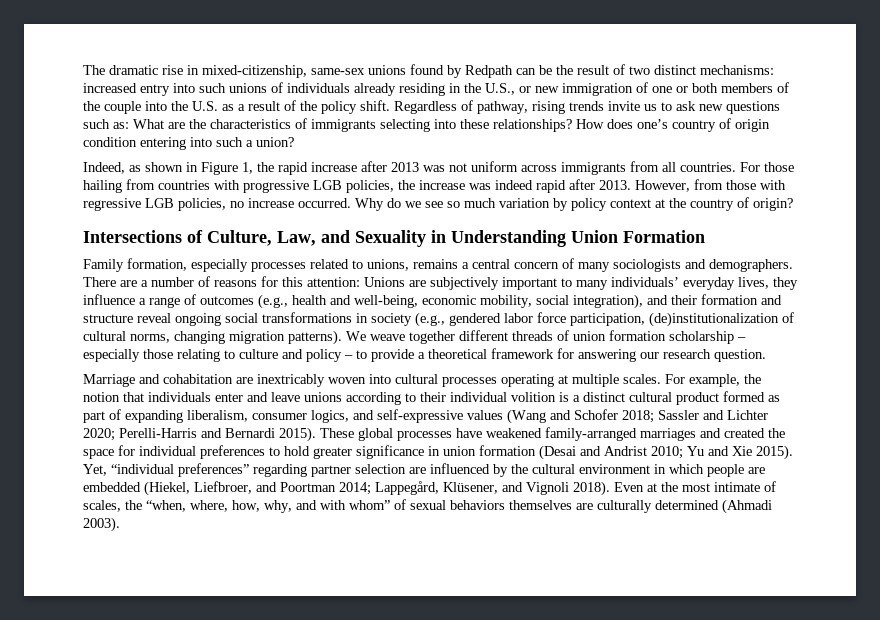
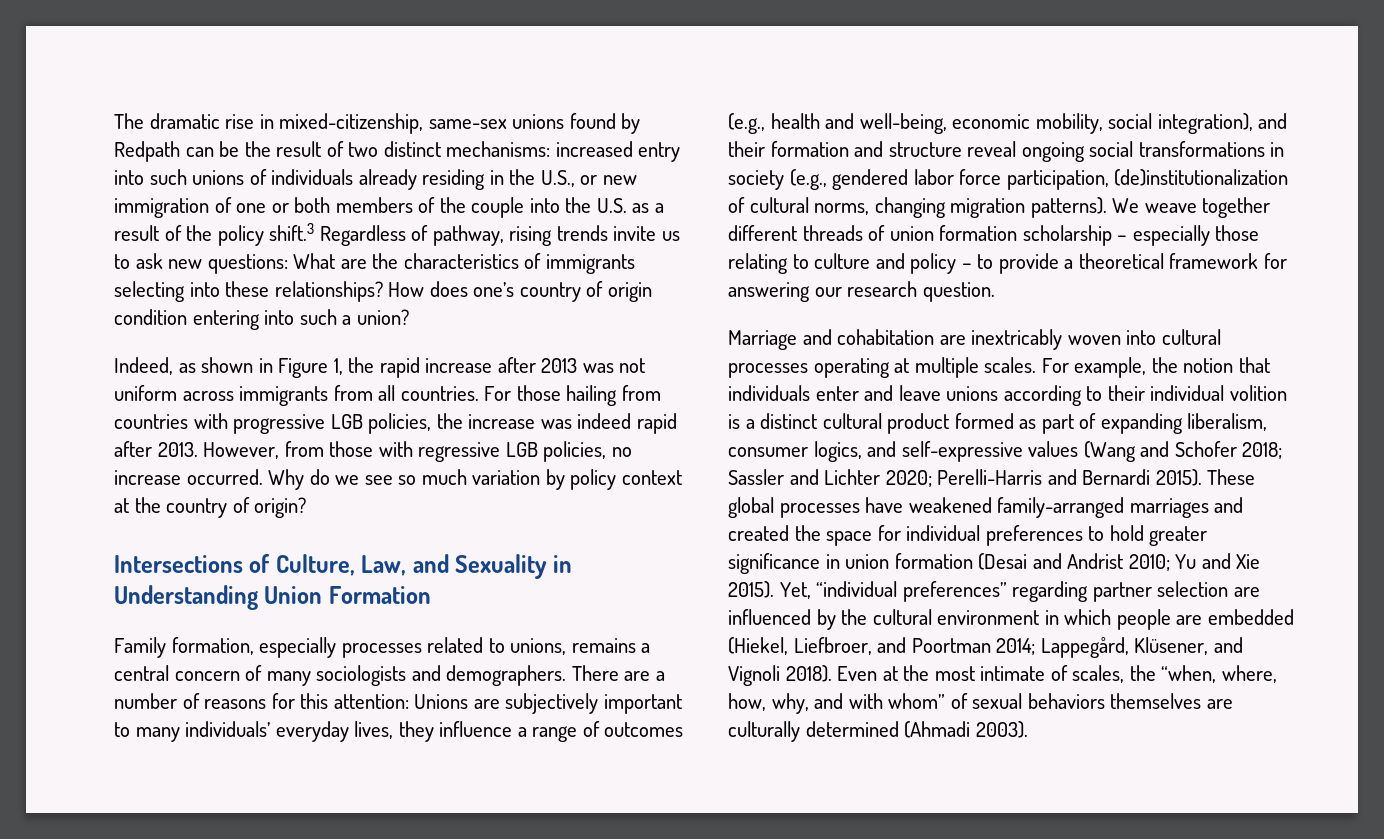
[360,100,390,111] shift. -> [269,223,315,241] shift.3
[726,101,780,114] [83,119,129,129] questions such as: -> [207,254,288,274] questions:

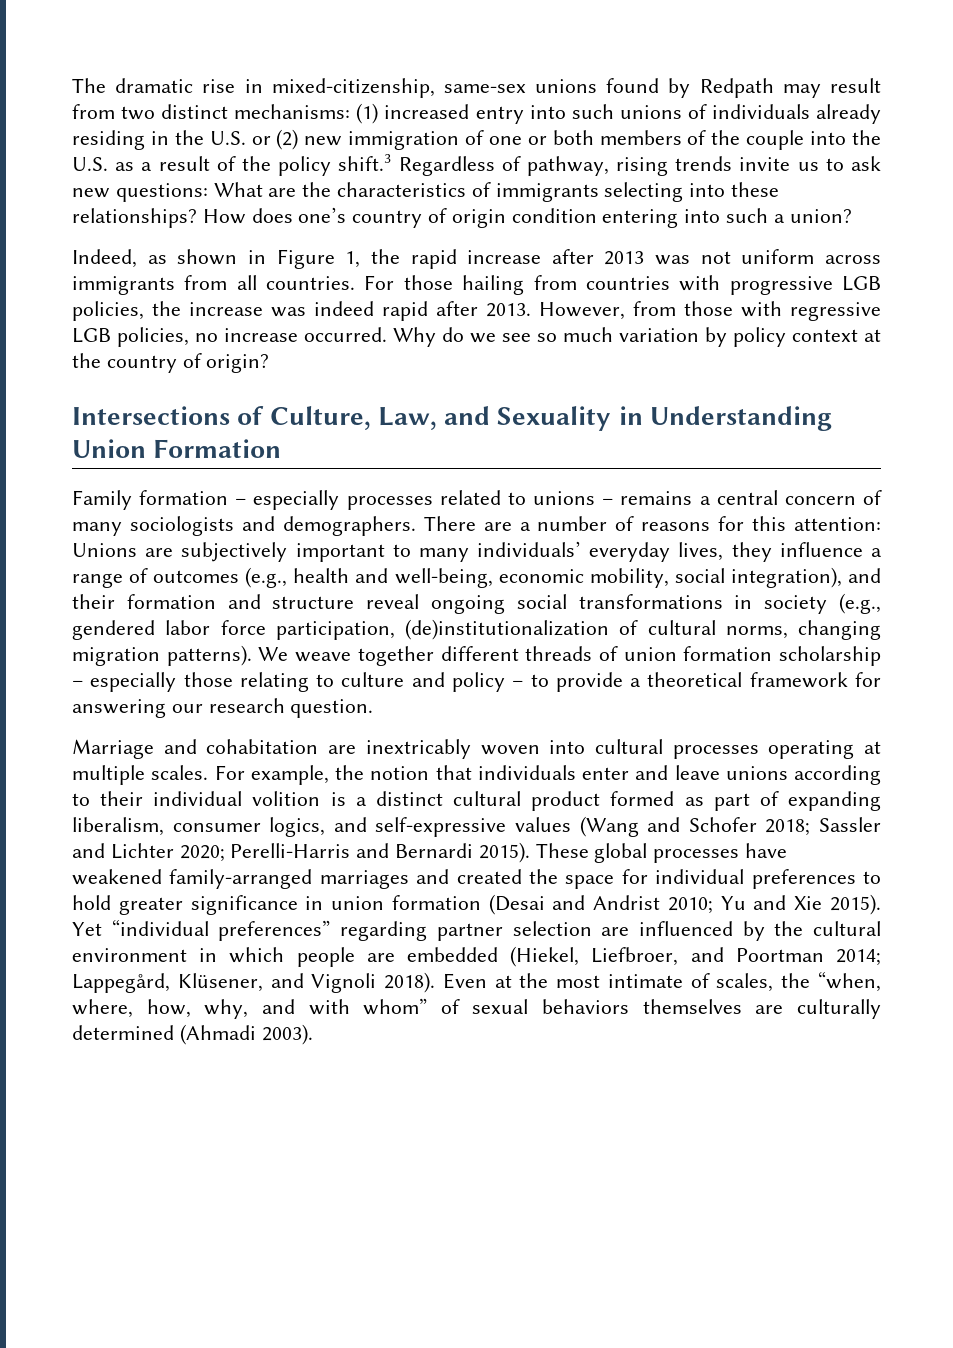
[185,141,344,157] can be the result of -> [782,78,881,98] [72,104,115,119] may result from
(551, 149) none -> [356,103,379,124] (1)
[540,170,598,187] U.S., or -> [209,129,299,150] U.S. or (2)
[171,637,254,655] formation, -> [139,490,247,505] formation –
[510,638,567,655] unions, -> [533,491,614,505] unions –
[779,582,811,599] Yet, -> [72,922,102,936] Yet

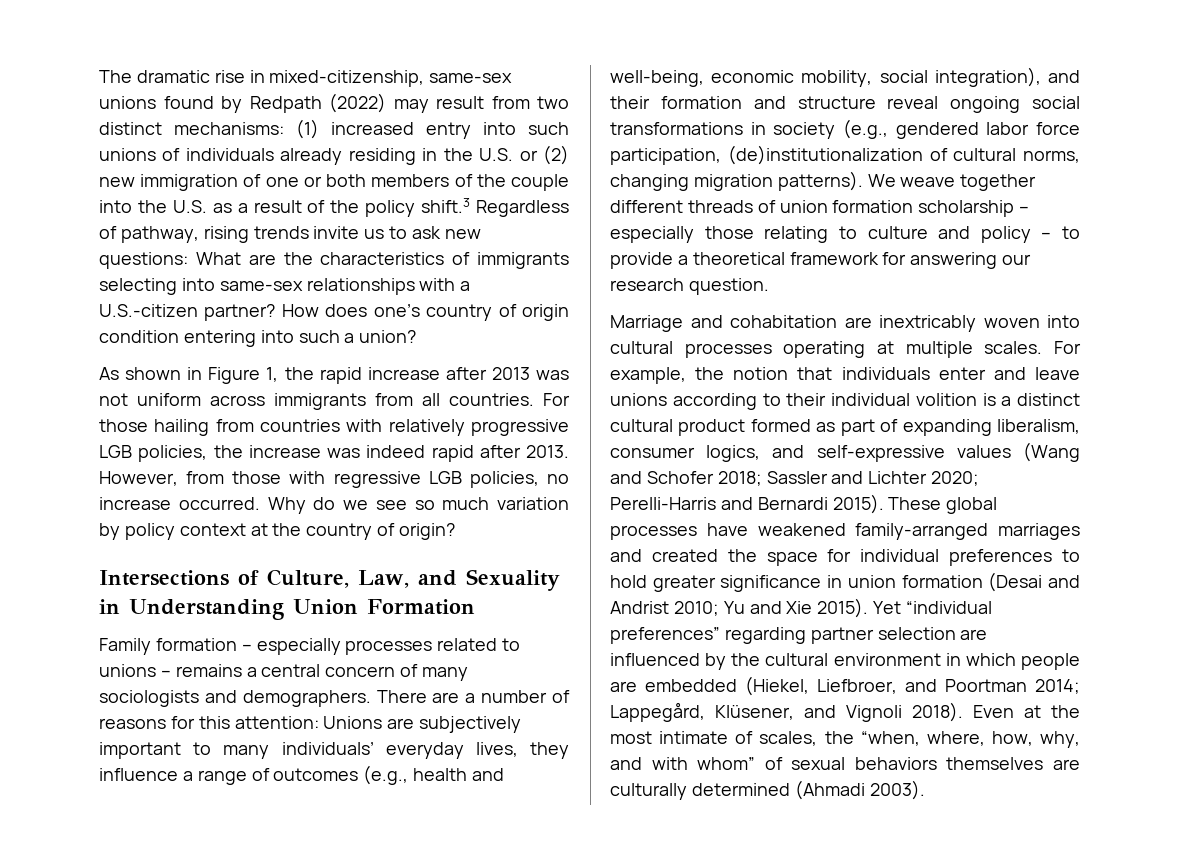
(774, 88) none -> [329,93,386,113] (2022)
[731,182,780,197] [72,208,197,228] these relationships? -> [219,278,471,295] [99,304,276,321] same-sex relationships with a U.S.-citizen partner?
[72,249,167,268] Indeed, as -> [99,367,119,380] As
(721, 283) none -> [388,419,465,436] relatively

